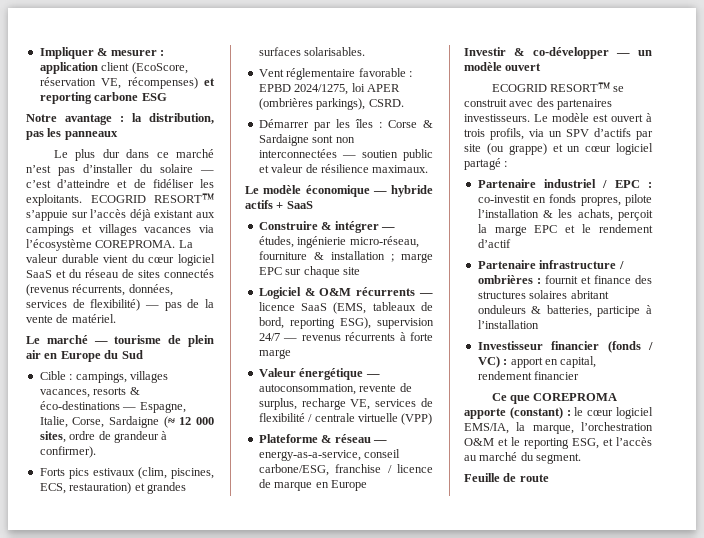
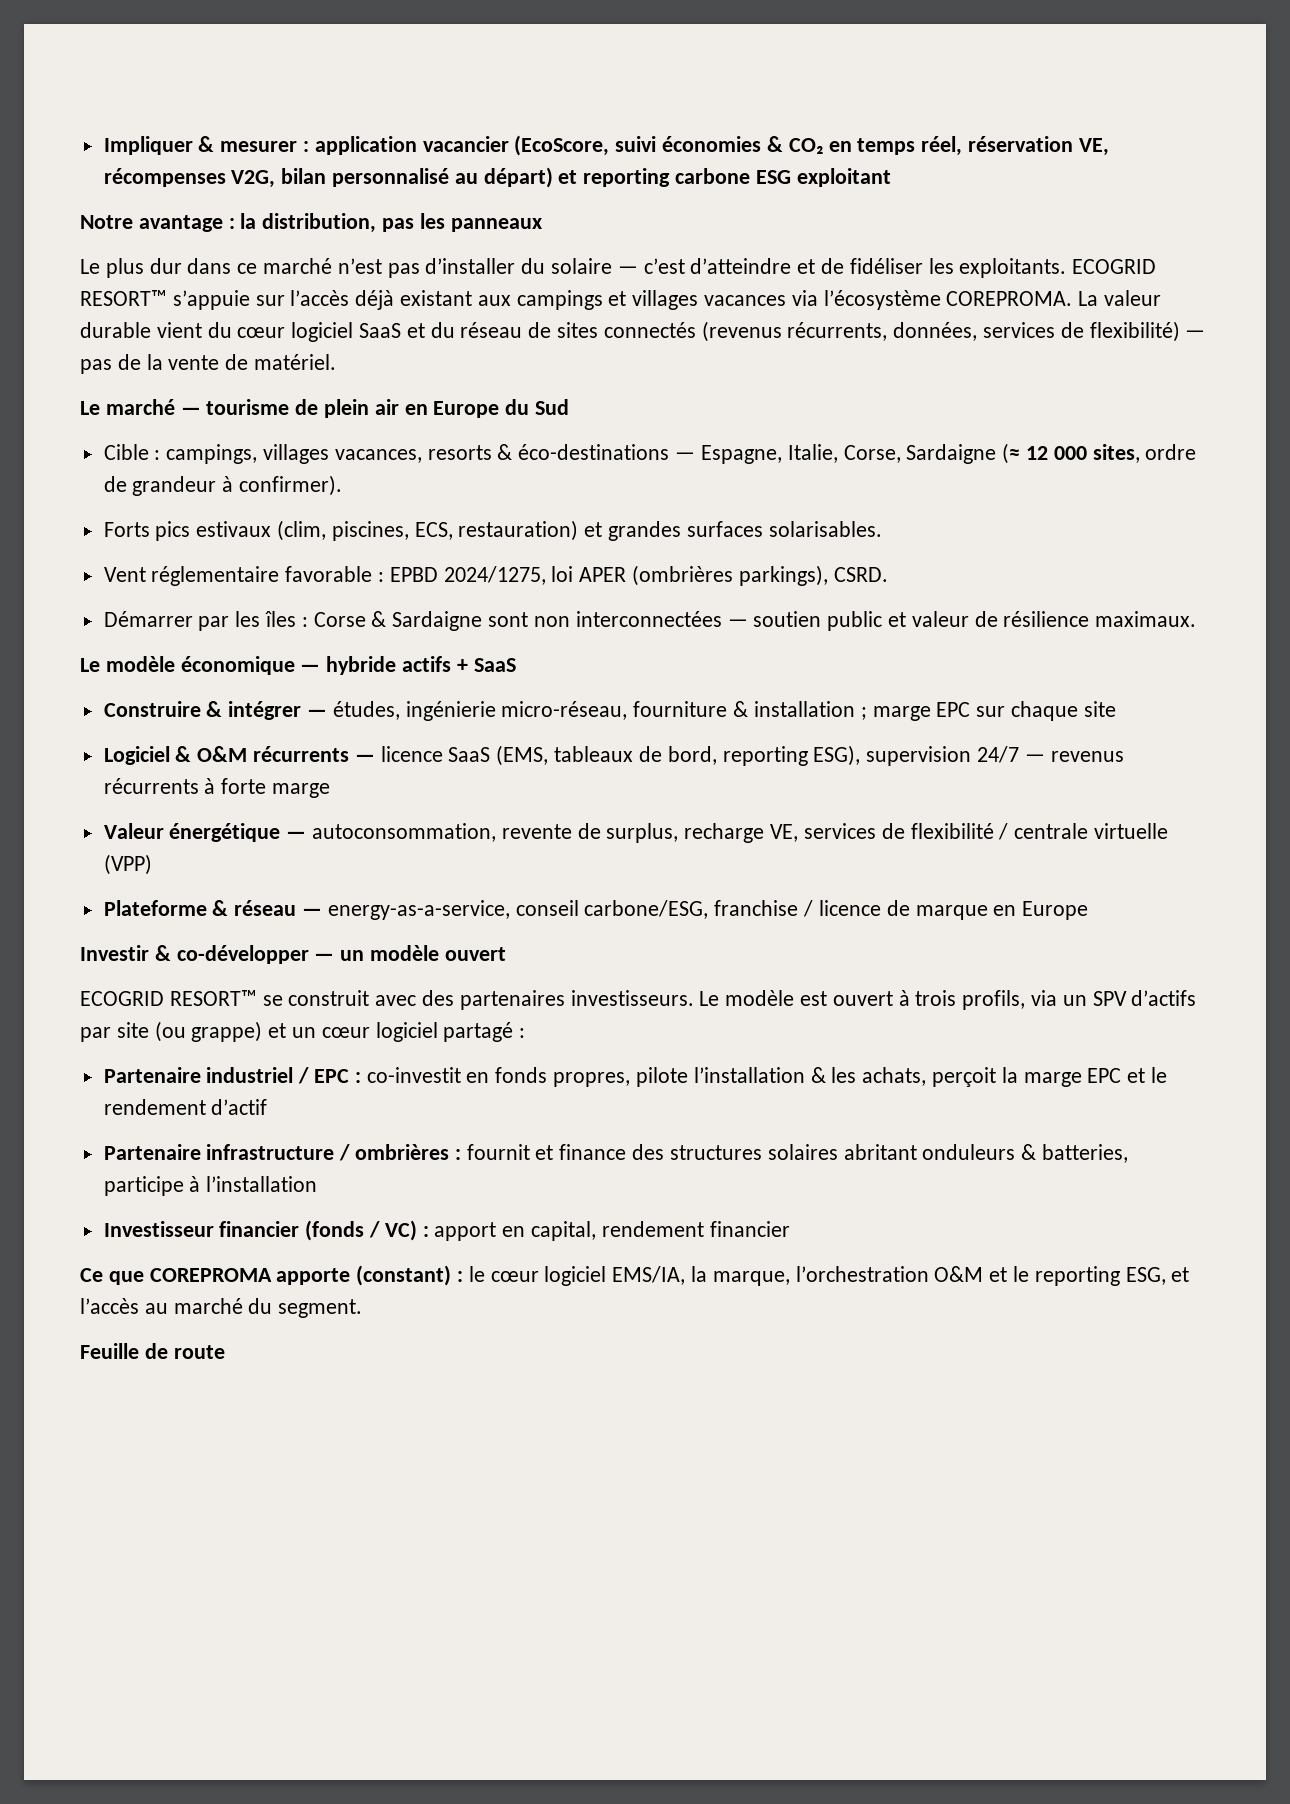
[101,62,188,74] [39,77,198,89] client (EcoScore, réservation VE, récompenses) -> [422,135,1109,156] [103,167,553,188] vacancier (EcoScore, suivi économies & CO₂ en temps réel, réservation VE, récompenses V2G, bilan personnalisé au départ)
(167, 97) none -> [796,168,891,187] exploitant

